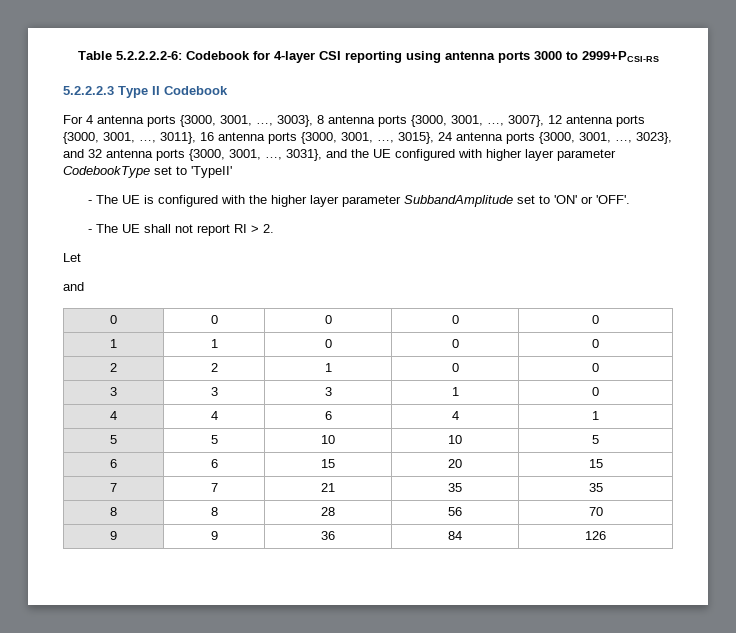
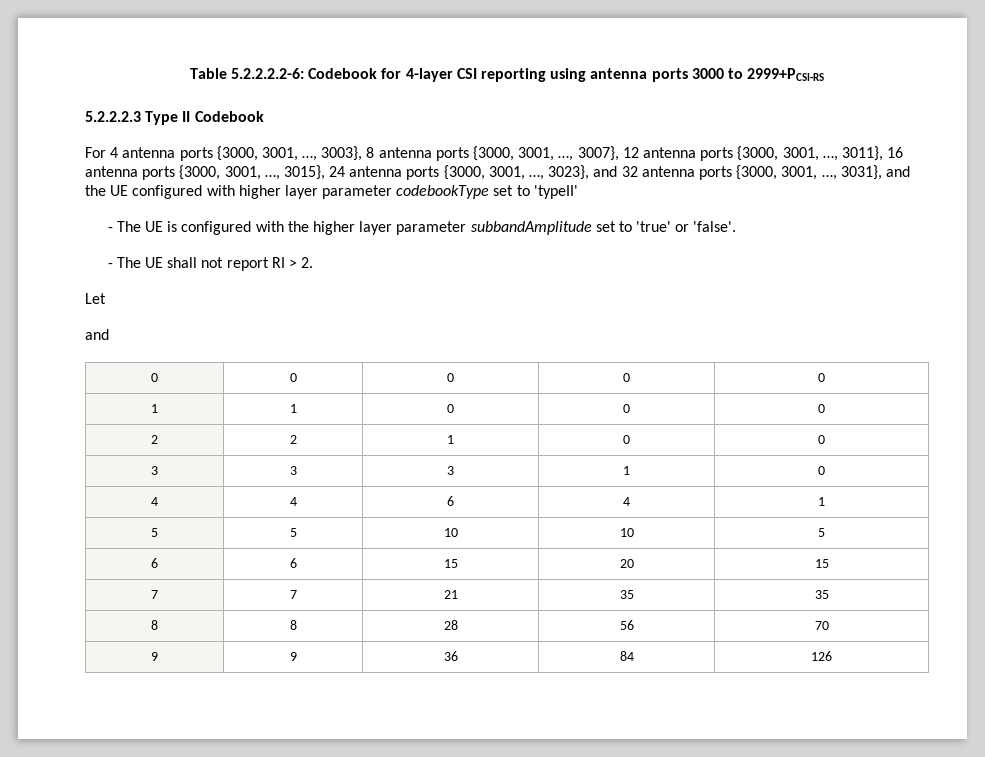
[63,166,232,178] CodebookType set to 'TypeII' -> [396,185,578,199] codebookType set to 'typeII'
[403,195,630,207] SubbandAmplitude set to 'ON' or 'OFF'. -> [470,221,737,235] subbandAmplitude set to 'true' or 'false'.

